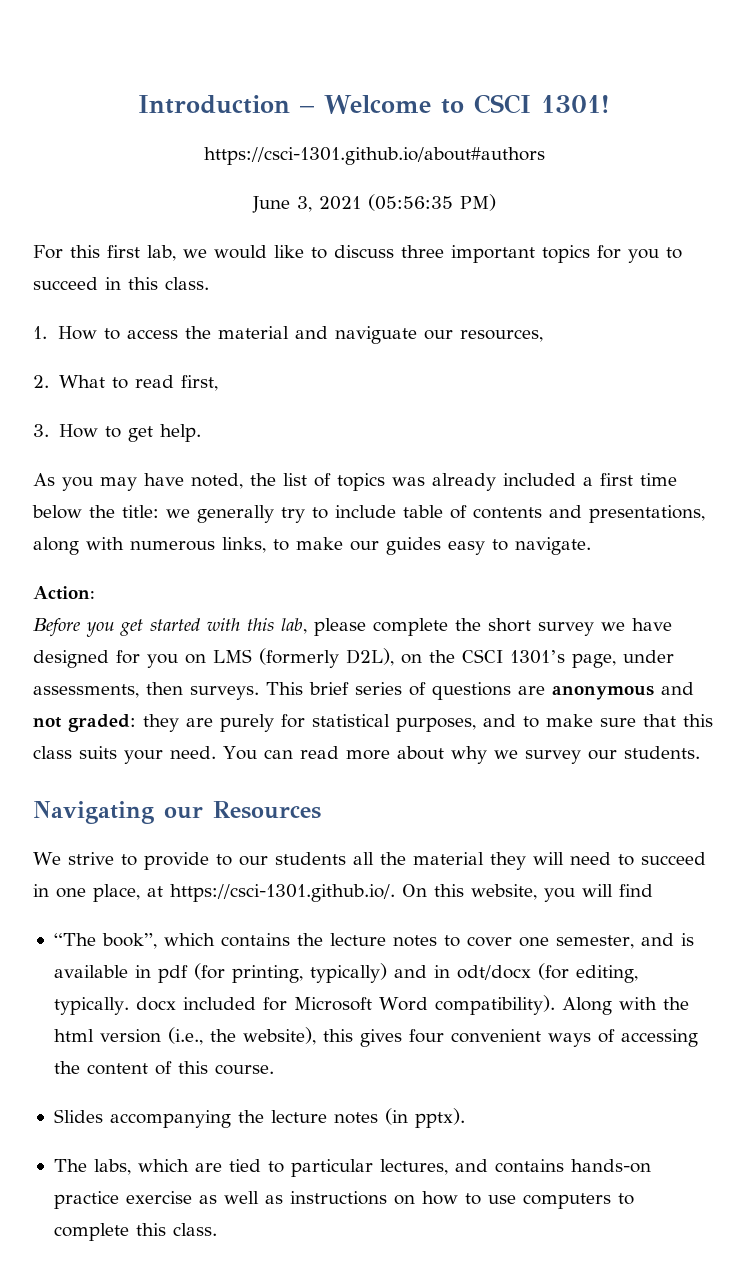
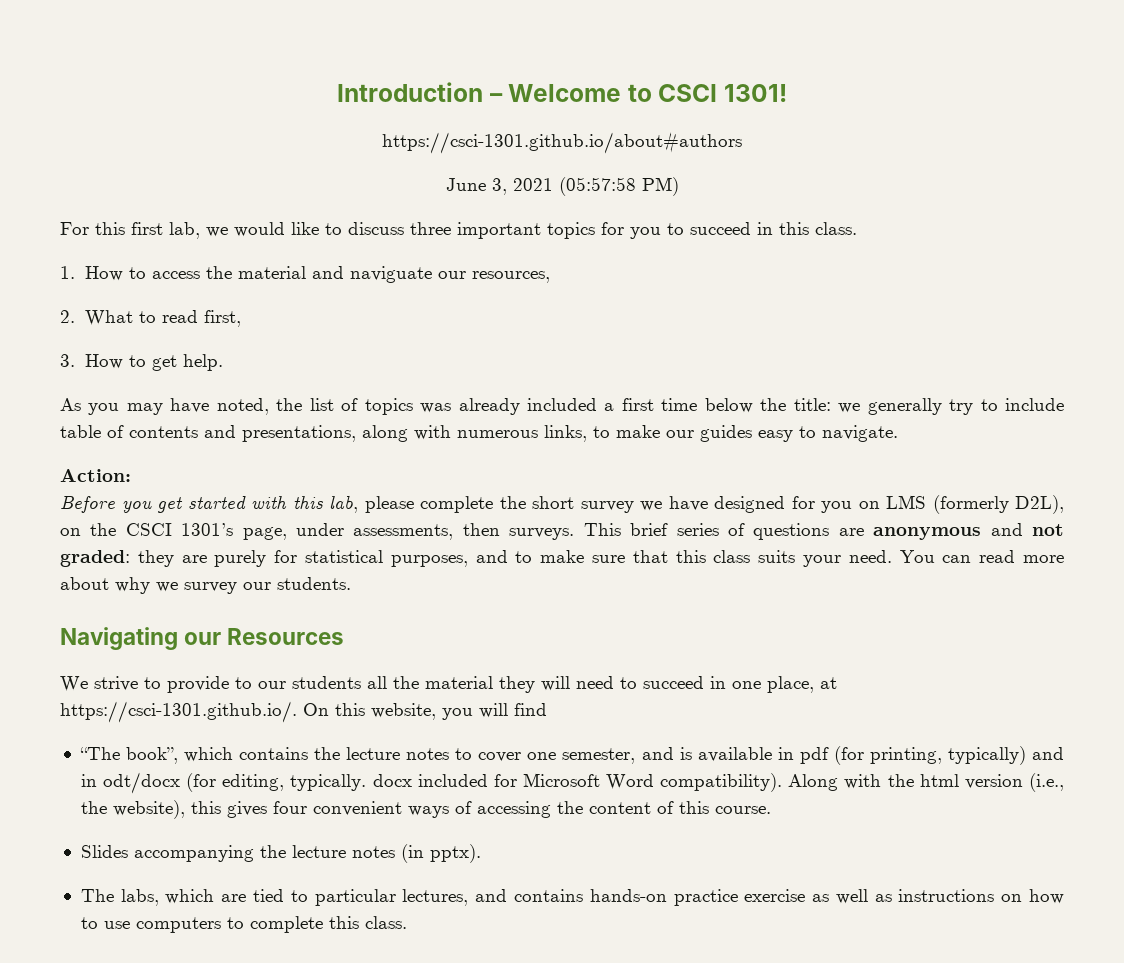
[367,194,453,211] (05:56:35 -> [558,177,636,196] (05:57:58

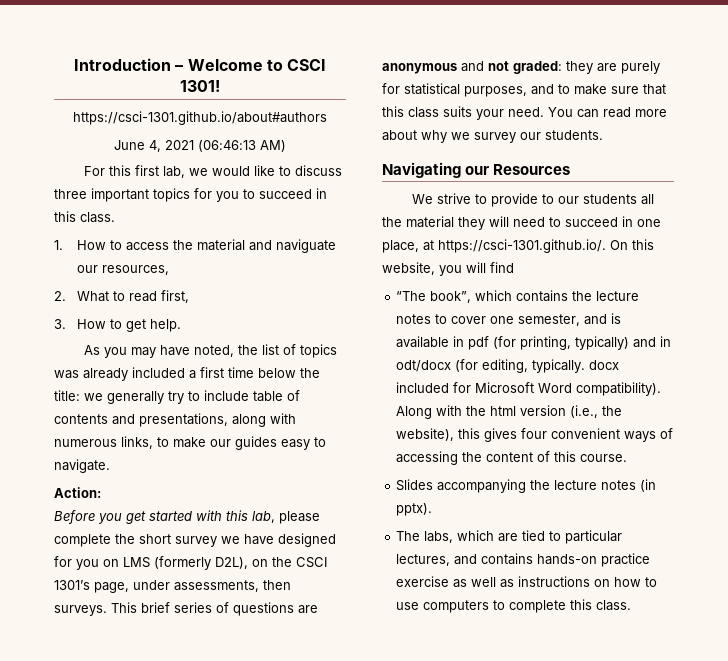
[491,177,679,196] 3, 2021 (05:57:58 PM) -> [149,140,286,152] 4, 2021 (06:46:13 AM)

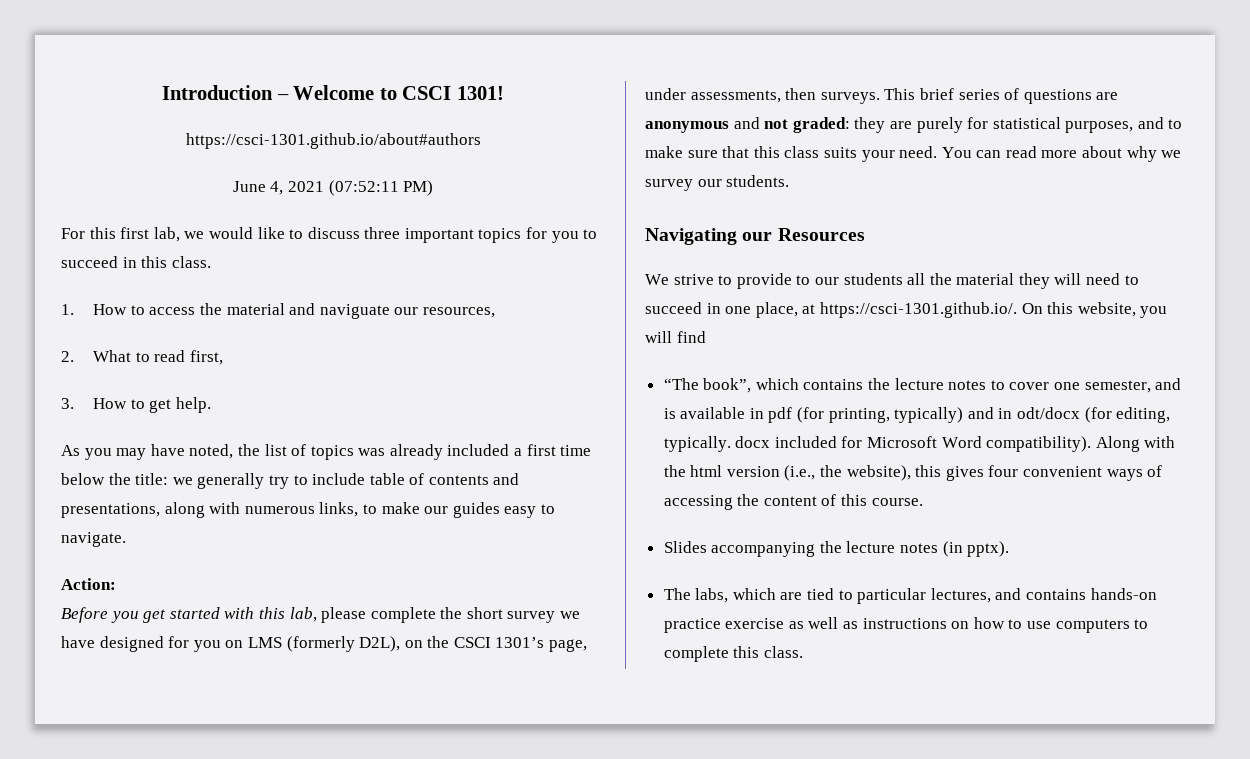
[198,140,286,152] (06:46:13 AM) -> [328,180,434,196] (07:52:11 PM)

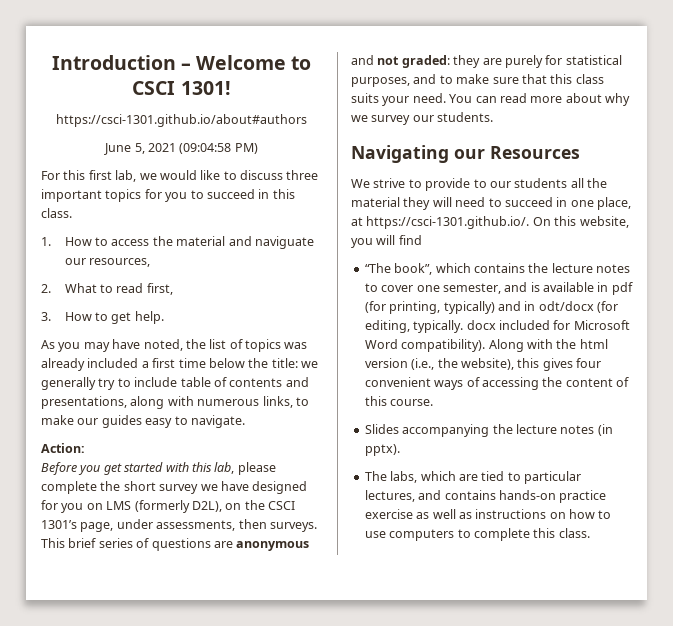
[270,180,399,196] 4, 2021 (07:52:11 -> [134,143,232,154] 5, 2021 (09:04:58

